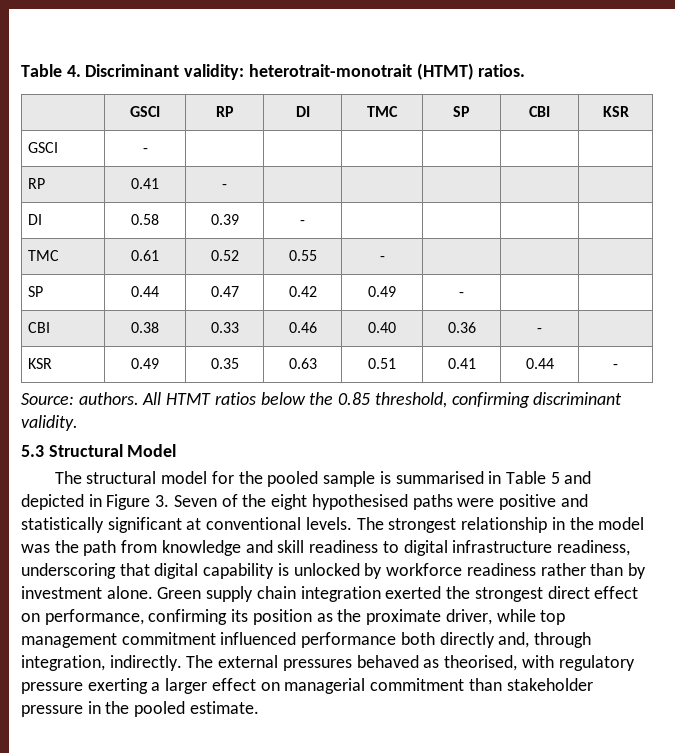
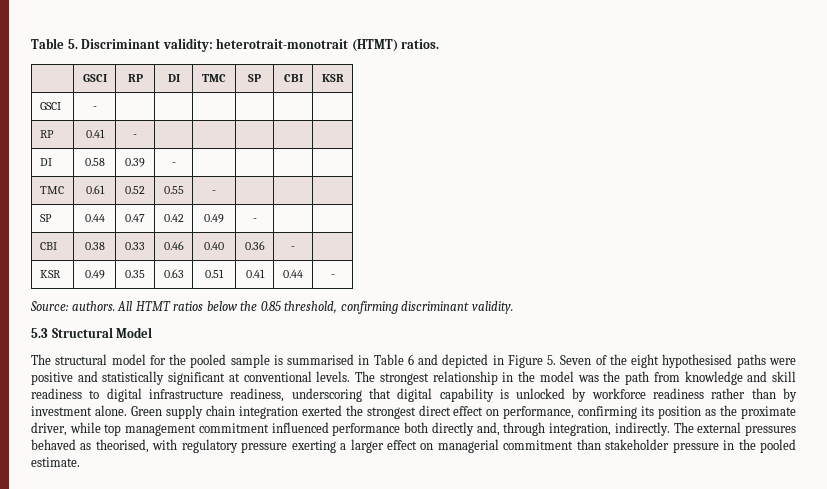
[21,64,81,77] Table 4. -> [31,38,78,49] Table 5.
[550,472,560,484] 5 -> [407,354,414,365] 6
[155,495,170,507] 3. -> [547,355,557,365] 5.

